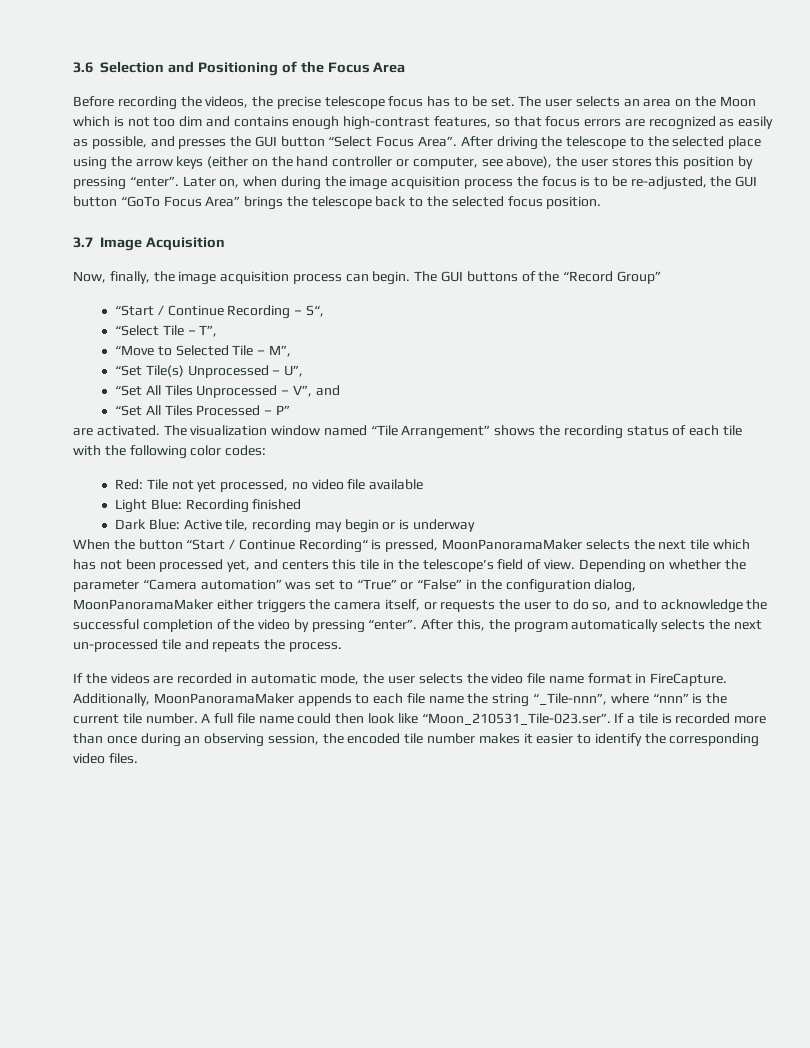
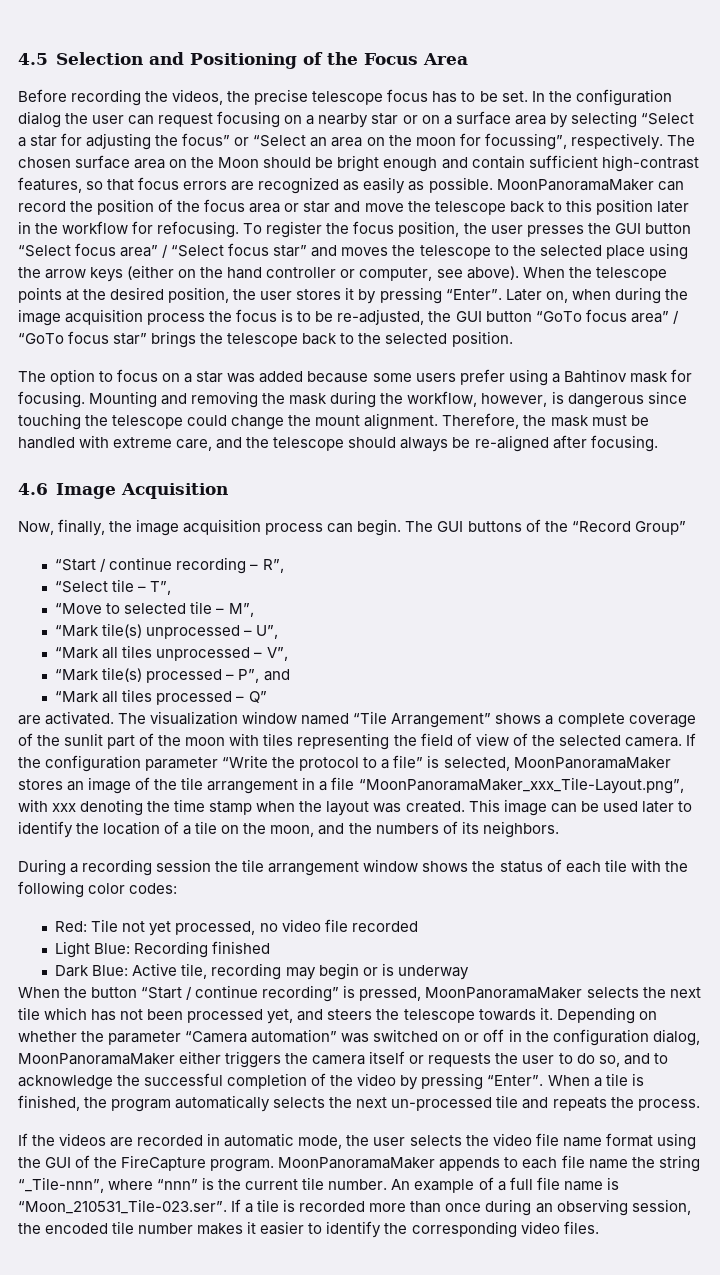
[73,62,93,73] 3.6 -> [18,53,48,65] 4.5
[518,96,756,107] [73,116,340,130] The user selects an area on the Moon which is not too dim and contains enough -> [531,89,672,106] [18,111,694,128] [18,133,695,150] [18,155,598,172] In the configuration dialog the user can request focusing on a nearby star or on a surface area by selecting “Select a star for adjusting the focus” or “Select an area on the moon for focussing”, respectively. The chosen surface area on the Moon should be bright enough and contain sufficient
[91,136,175,149] possible, and -> [428,177,684,193] [18,199,689,215] [18,221,523,238] possible. MoonPanoramaMaker can record the position of the focus area or star and move the telescope back to this position later in the workflow for refocusing. To register the focus position, the user
[376,136,538,150] Focus Area”. After driving -> [75,243,389,258] focus area” / “Select focus star” and moves
[506,156,553,168] above), -> [466,266,667,281] [18,287,230,303] above). When the telescope points at the desired position,
[655,156,754,169] [73,176,179,190] this position by pressing “enter”. -> [345,287,502,304] it by pressing “Enter”.
[163,196,241,207] Focus Area” -> [585,309,679,324] [18,331,148,345] focus area” / “GoTo focus star”
[507,196,602,209] [73,237,93,248] focus position. // 3.7 -> [451,331,513,347] [18,369,692,386] [18,391,687,408] [18,413,649,430] [18,435,658,452] [18,483,48,495] position. // The option to focus on a star was added because some users prefer using a Bahtinov mask for focusing. Mounting and removing the mask during the workflow, however, is dangerous since touching the telescope could change the mount alignment. Therefore, the mask must be handled with extreme care, and the telescope should always be re-aligned after focusing. // 4.6
[167,305,324,319] [114,325,184,336] Continue Recording – S“, // “Select Tile -> [109,557,284,574] [55,579,135,593] continue recording – R”, // “Select tile
[175,345,254,356] Selected Tile -> [124,601,213,614] selected tile
[114,365,269,378] “Set Tile(s) Unprocessed -> [55,623,241,639] “Mark tile(s) unprocessed
[114,385,340,398] [114,405,290,416] “Set All Tiles Unprocessed – V”, and // “Set All Tiles Processed – P” -> [55,645,288,661] [55,667,290,683] [55,689,267,705] “Mark all tiles unprocessed – V”, // “Mark tile(s) processed – P”, and // “Mark all tiles processed – Q”
[539,425,623,439] the recording -> [545,713,696,728] [18,733,696,750] [18,755,671,772] [18,777,684,794] [18,799,692,816] [18,821,559,838] [18,859,496,876] a complete coverage of the sunlit part of the moon with tiles representing the field of view of the selected camera. If the configuration parameter “Write the protocol to a file” is selected, MoonPanoramaMaker stores an image of the tile arrangement in a file “MoonPanoramaMaker_xxx_Tile-Layout.png”, with xxx denoting the time stamp when the layout was created. This image can be used later to identify the location of a tile on the moon, and the numbers of its neighbors. // During a recording session the tile arrangement window shows the
[369,479,424,490] available -> [351,921,418,932] recorded
[238,539,368,553] Continue Recording“ -> [195,985,340,1002] continue recording”
[281,559,575,572] centers this tile in the telescope’s field of view. -> [327,1007,553,1023] steers the telescope towards it.
[315,579,463,590] set to “True” or “False” -> [373,1029,505,1042] switched on or off
[384,599,420,611] itself, -> [369,1051,406,1064] itself
[368,619,486,631] “enter”. After this, -> [487,1073,644,1087] [18,1095,80,1111] “Enter”. When a tile is finished,
[635,673,728,686] [73,693,150,706] in FireCapture. Additionally, -> [656,1133,696,1150] [18,1155,275,1172] using the GUI of the FireCapture program.
[201,713,418,724] A full file name could then look like -> [391,1177,619,1193] An example of a full file name is

